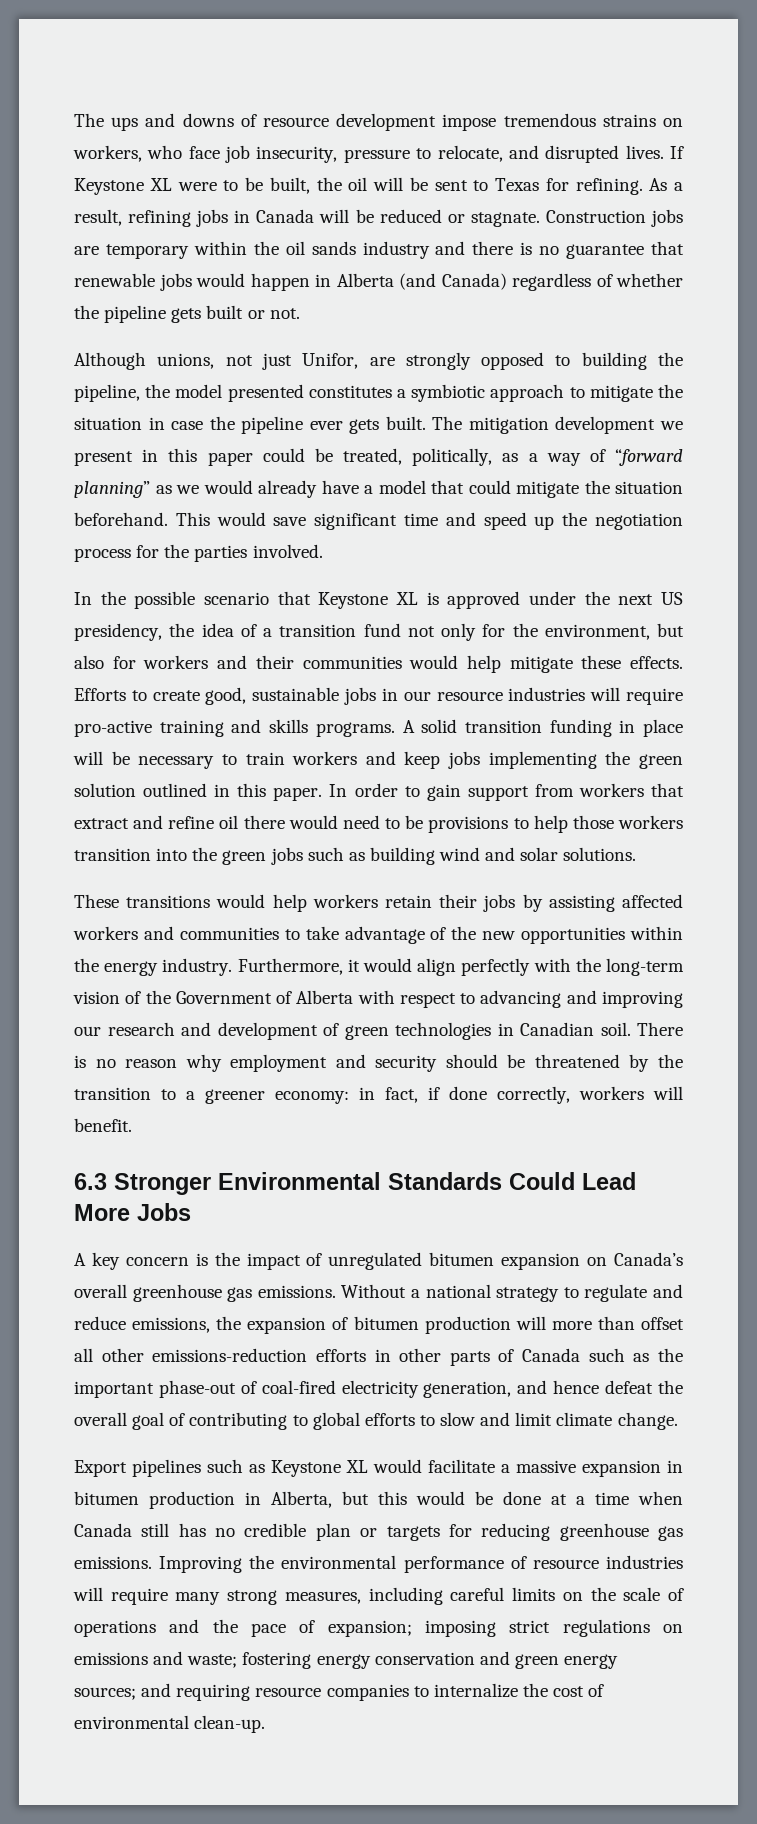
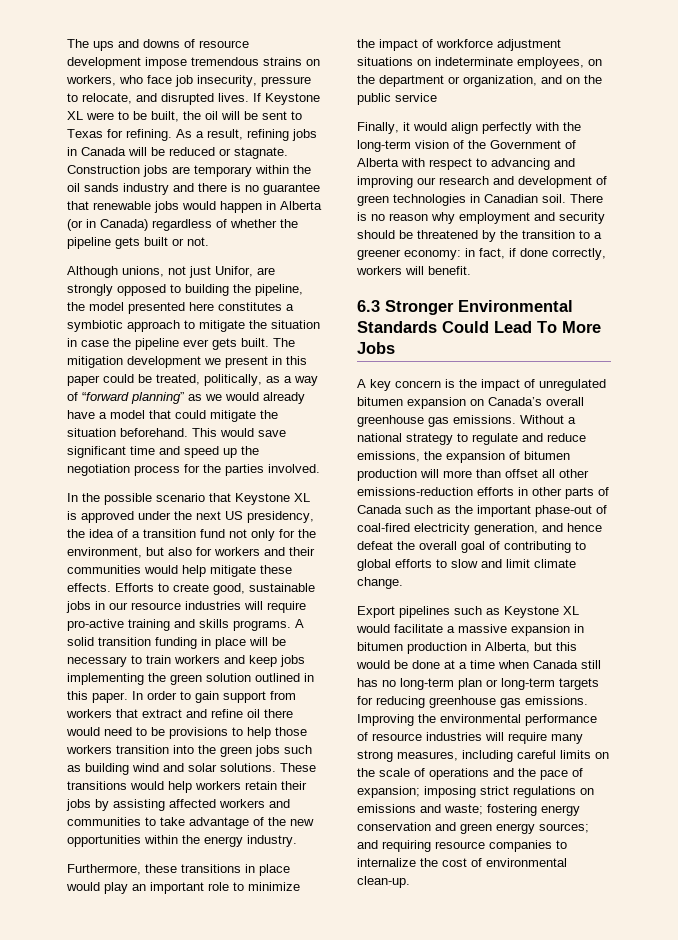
[399,273,436,290] (and -> [67,219,96,231] (or in
(304, 393) none -> [189,302,214,311] here
(637, 854) // -> (276, 767) none
[237,958,343,975] Furthermore, -> [67,864,290,876] [66,882,300,894] [357,39,561,51] [357,57,602,69] [357,75,602,87] [357,93,437,105] [357,122,399,134] // Furthermore, these transitions in place would play an important role to minimize the impact of workforce adjustment situations on indeterminate employees, on the department or organization, and on the public service // Finally,
(636, 1181) none -> [537,321,557,333] To
[244,1523,307,1537] credible -> [400,678,454,690] long-term
(378, 1532) none -> [501,678,555,690] long-term

